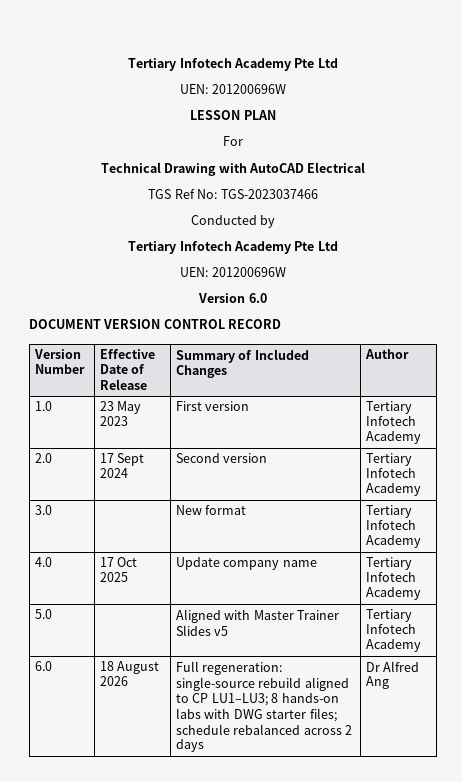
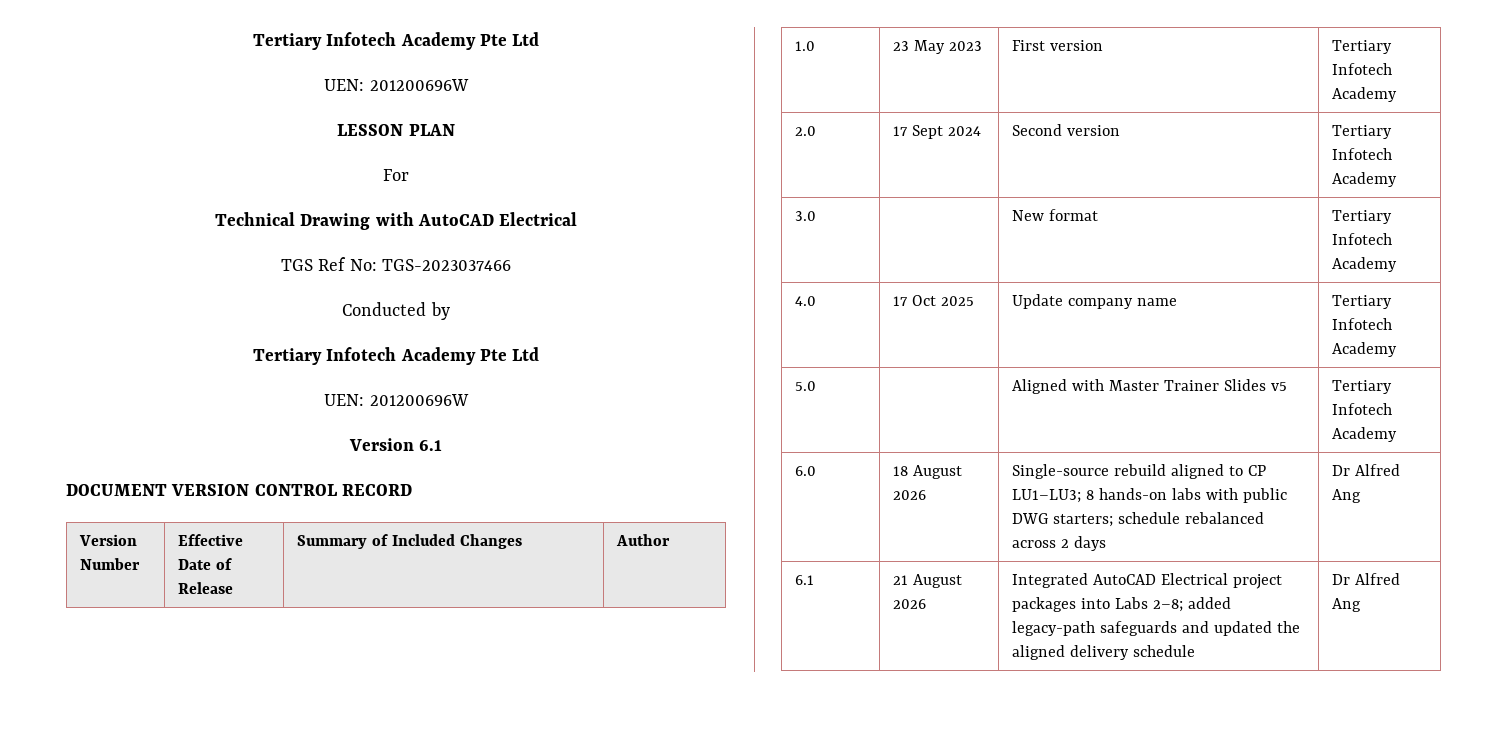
[248,293,267,303] 6.0 -> [419,440,443,451] 6.1
[176,661,283,675] [176,677,256,691] Full regeneration: single-source -> [1012,464,1110,479] Single-source
[233,708,337,722] DWG starter files; -> [1242,488,1287,503] [1012,513,1114,527] public DWG starters;
(390, 682) none -> [795,575,815,585] [893,574,963,588] [893,599,927,609] [1012,573,1283,589] [1012,597,1231,612] [1012,621,1300,636] [1012,645,1196,660] [1332,573,1401,585] [1332,598,1362,612] // 6.1 | 21 August 2026 | Integrated AutoCAD Electrical project packages into Labs 2–8; added legacy-path safeguards and updated the aligned delivery schedule | Dr Alfred Ang

